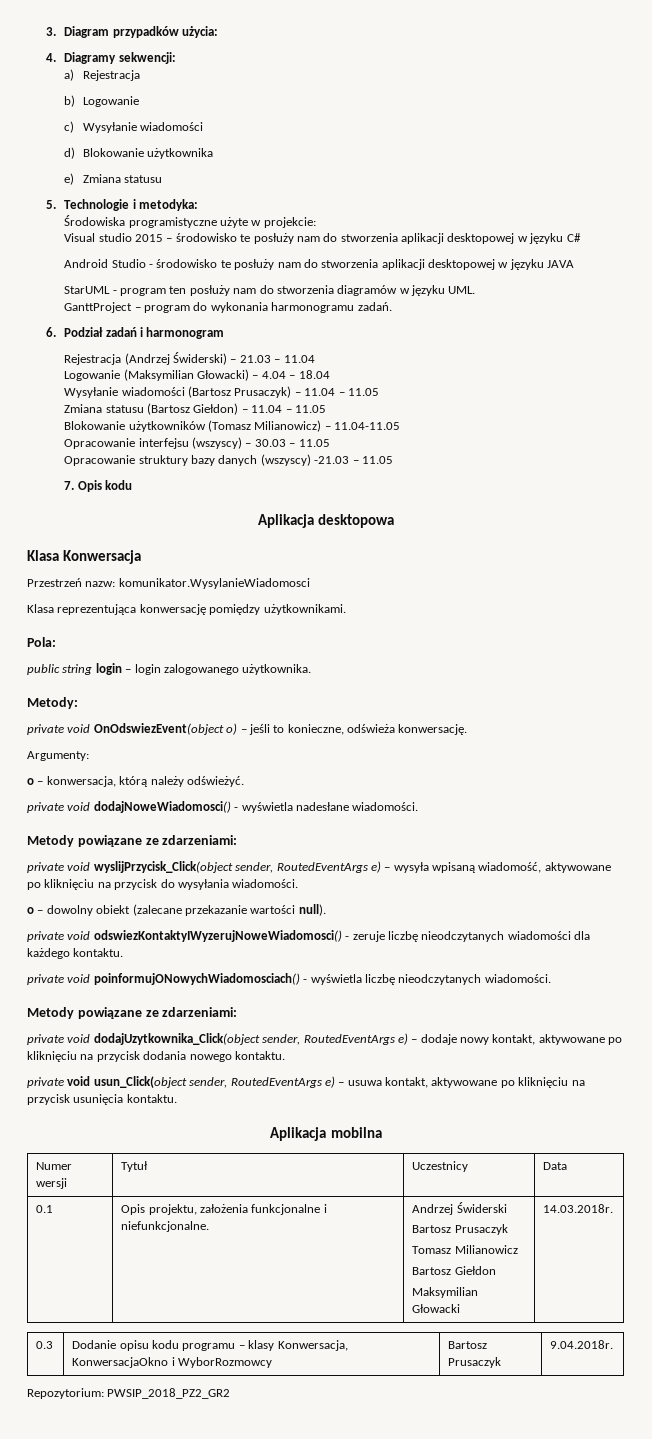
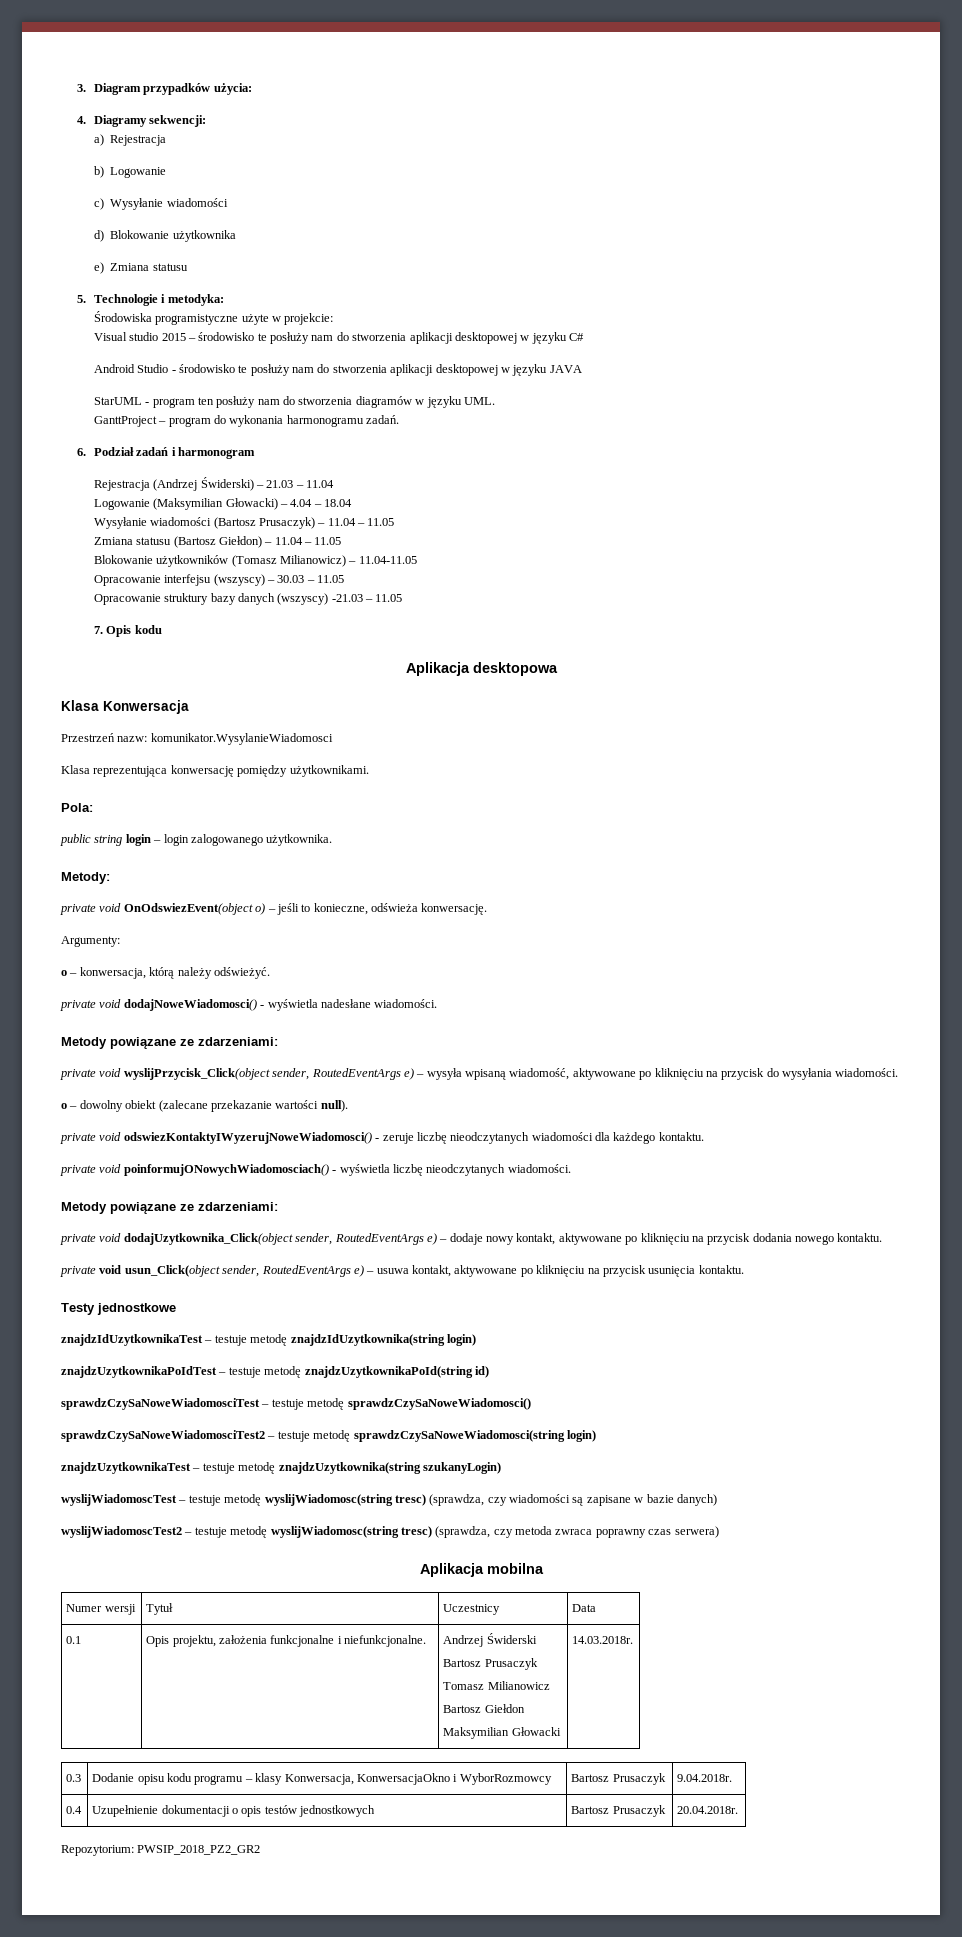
(177, 1098) none -> [61,1303,176,1315] [61,1334,476,1346] [61,1366,489,1378] [61,1398,531,1410] [61,1430,596,1442] [61,1462,501,1474] [61,1494,717,1506] [61,1526,719,1538] // Testy jednostkowe // znajdzIdUzytkownikaTest – testuje metodę znajdzIdUzytkownika(string login) // znajdzUzytkownikaPoIdTest – testuje metodę znajdzUzytkownikaPoId(string id) // sprawdzCzySaNoweWiadomosciTest – testuje metodę sprawdzCzySaNoweWiadomosci() // sprawdzCzySaNoweWiadomosciTest2 – testuje metodę sprawdzCzySaNoweWiadomosci(string login) // znajdzUzytkownikaTest – testuje metodę znajdzUzytkownika(string szukanyLogin) // wyslijWiadomoscTest – testuje metodę wyslijWiadomosc(string tresc) (sprawdza, czy wiadomości są zapisane w bazie danych) // wyslijWiadomoscTest2 – testuje metodę wyslijWiadomosc(string tresc) (sprawdza, czy metoda zwraca poprawny czas serwera)
(614, 1344) none -> [66,1806,83,1814] [92,1805,376,1817] [571,1805,666,1817] [677,1806,739,1814] // 0.4 | Uzupełnienie dokumentacji o opis testów jednostkowych | Bartosz Prusaczyk | 20.04.2018r.

